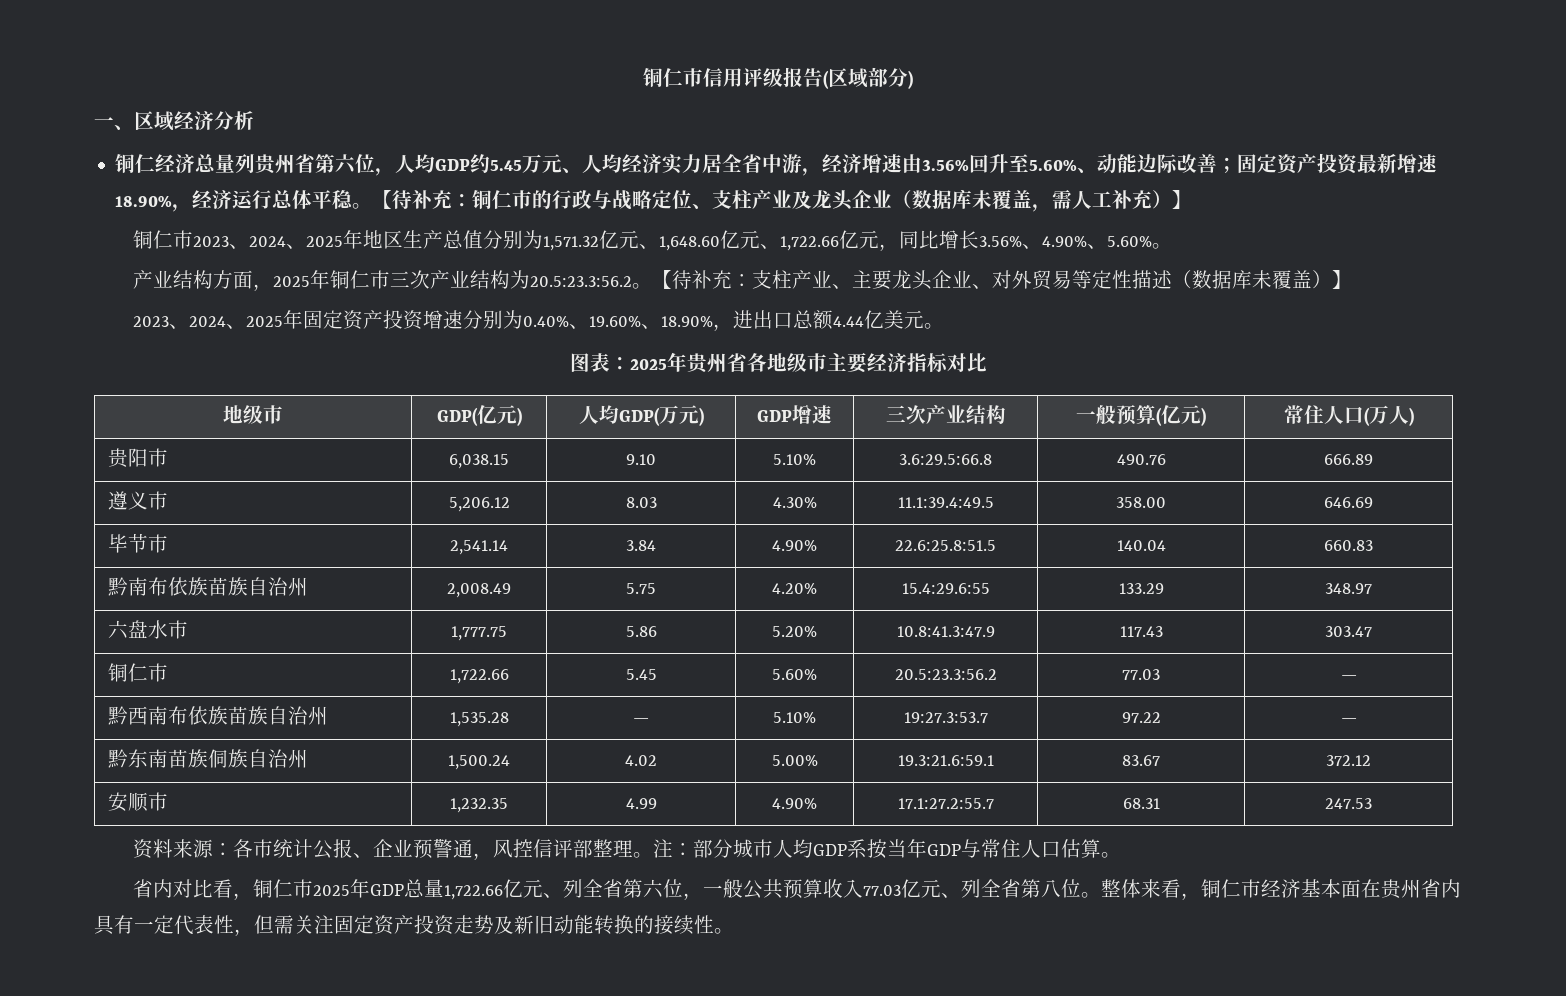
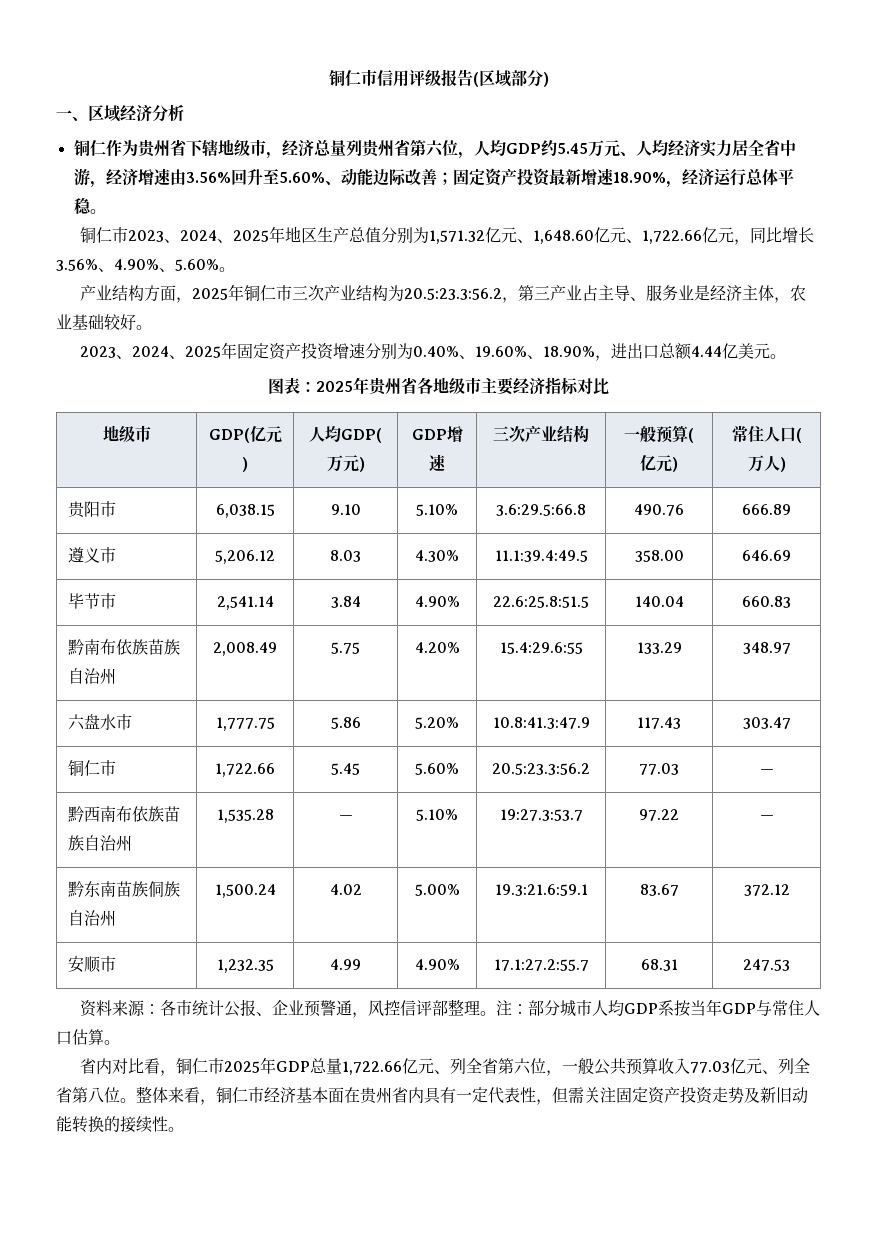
(156, 163) none -> [105,139,282,159] 作为贵州省下辖地级市，
[372,189,1193,212] 【待补充：铜仁市的行政与战略定位、支柱产业及龙头企业（数据库未覆盖，需人工补充）】 -> (106, 211) none
[632,270,1353,290] 。【待补充：支柱产业、主要龙头企业、对外贸易等定性描述（数据库未覆盖）】 -> [502,285,807,303] [56,314,152,330] ，第三产业占主导、服务业是经济主体，农业基础较好。

